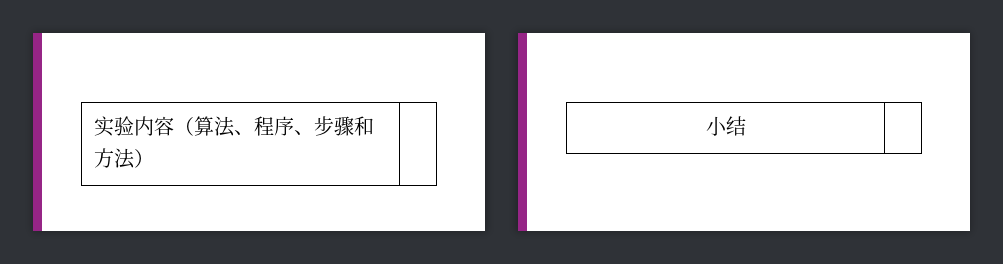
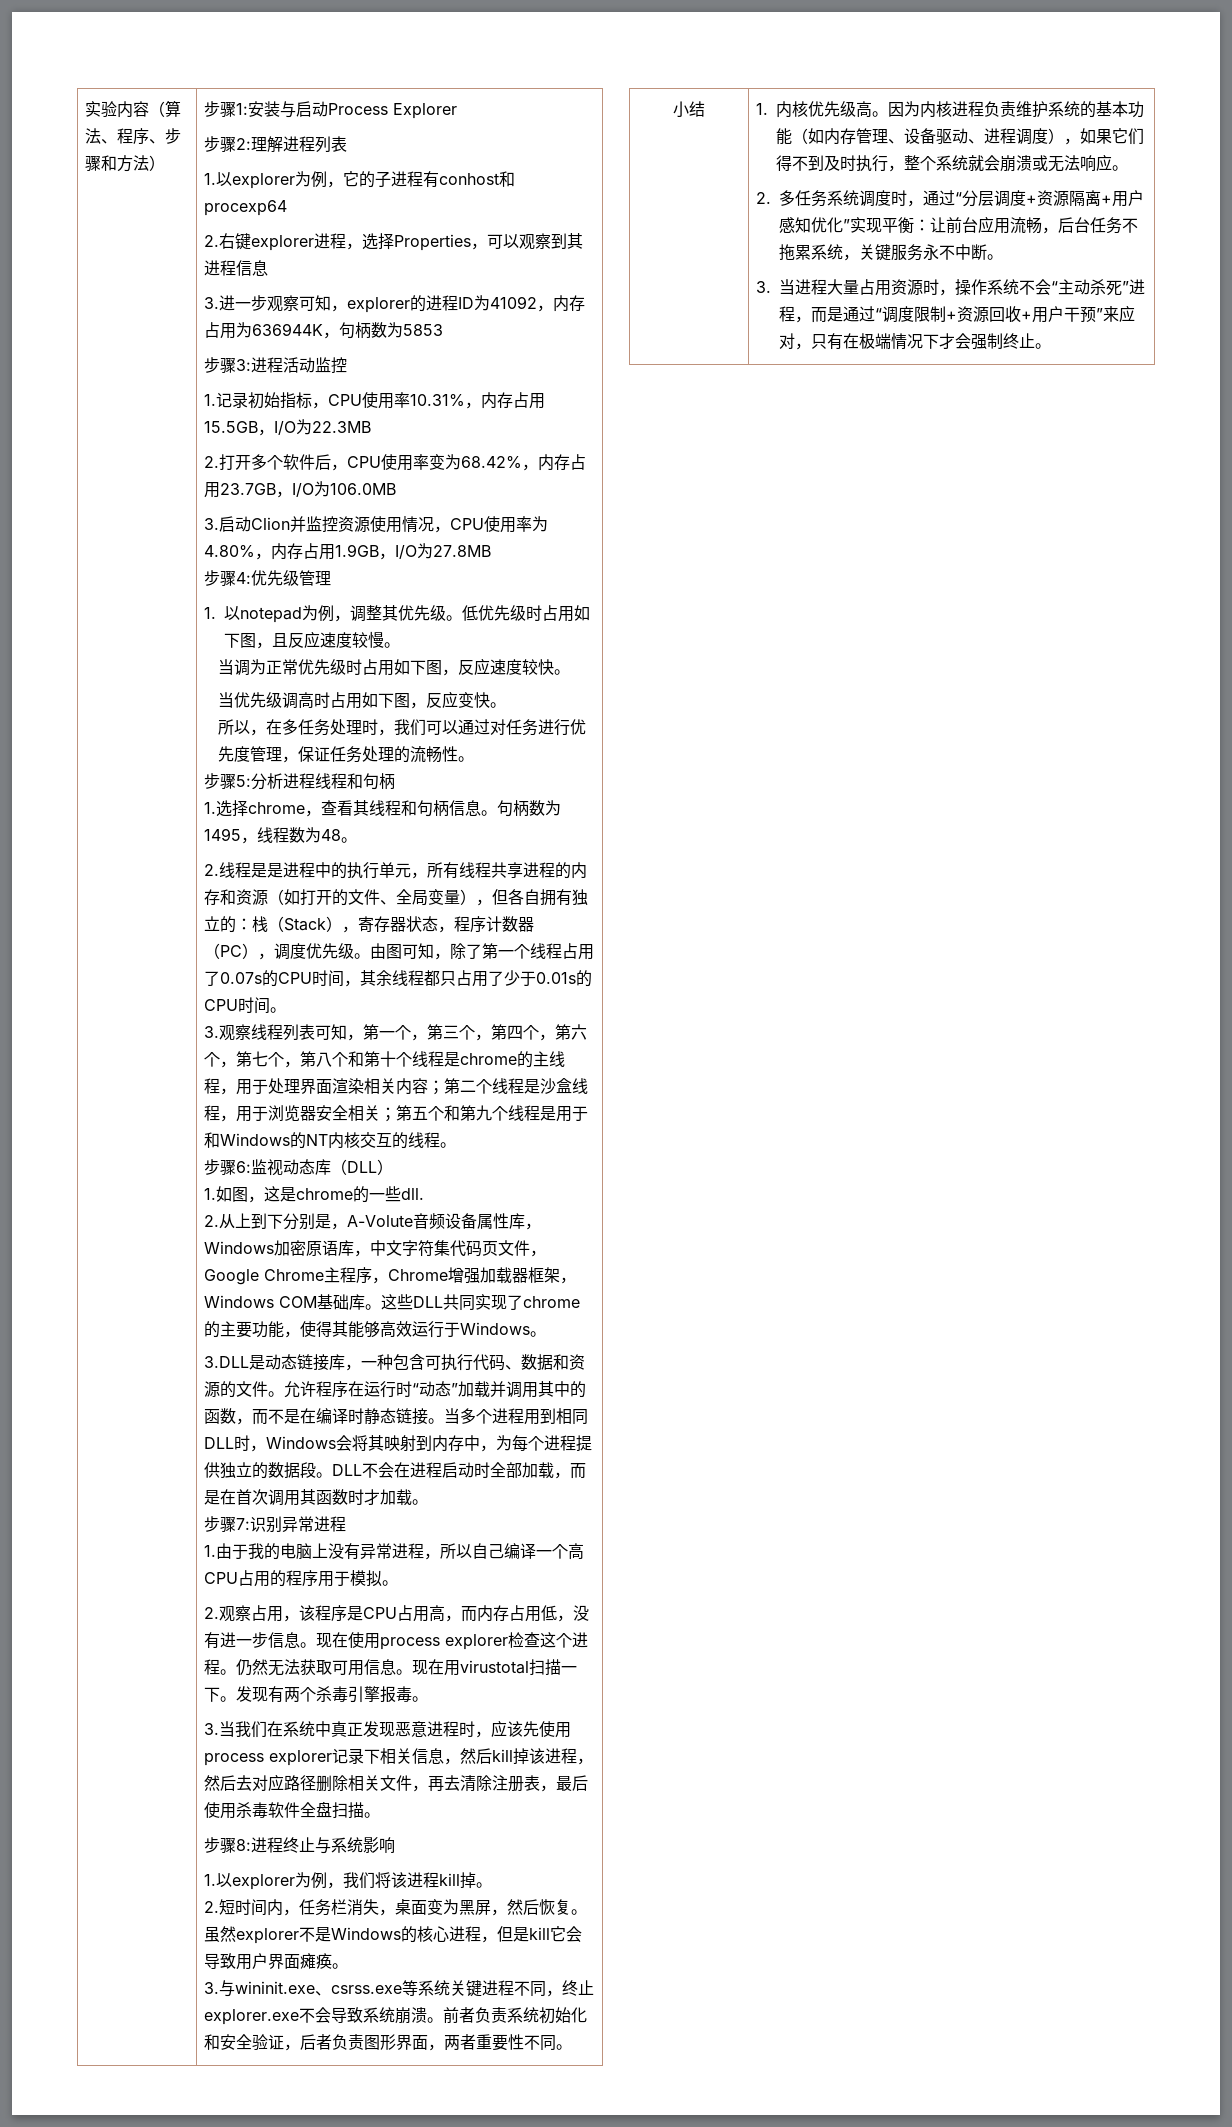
[705,116,746,136] // 小结 | -> [203,101,457,119] [203,136,347,153] [203,171,515,189] [203,200,287,216] [203,233,583,251] [203,260,268,276] [203,295,585,313] [203,322,443,339] [203,357,347,374] [203,392,545,409] [203,419,371,436] [203,454,586,471] [203,481,396,498] [203,516,548,533] [203,543,491,560] [203,570,331,586] [203,605,590,623] [223,631,400,649] [218,658,571,676] [218,691,507,709] [218,719,587,736] [218,746,475,763] [203,773,395,790] [203,800,561,817] [203,827,357,844] [203,862,587,879] [203,889,588,906] [203,916,534,933] [203,943,594,960] [203,970,592,987] [203,997,286,1014] [203,1024,587,1041] [203,1051,565,1068] [203,1078,588,1095] [203,1105,588,1122] [203,1132,456,1149] [203,1159,393,1176] [203,1186,424,1203] [203,1213,541,1230] [203,1240,546,1257] [203,1267,576,1285] [203,1294,580,1311] [203,1321,546,1338] [203,1354,585,1371] [203,1381,586,1398] [203,1408,588,1425] [203,1435,592,1452] [203,1462,586,1479] [203,1489,428,1506] [203,1516,346,1533] [203,1543,584,1560] [203,1570,398,1587] [203,1605,589,1622] [203,1632,588,1650] [203,1659,577,1676] [203,1686,428,1703] [203,1720,571,1738] [203,1748,593,1766] [203,1774,588,1792] [203,1801,380,1819] [203,1837,395,1854] [203,1872,492,1890] [203,1899,587,1916] [203,1926,582,1944] [203,1953,348,1970] [203,1980,594,1997] [203,2007,587,2025] [203,2034,572,2051] [673,101,705,118] [755,101,1144,118] [775,128,1144,145] [775,154,1128,172] [755,190,1144,207] [778,216,1138,234] [778,244,1003,261] [755,279,1145,296] [778,305,1135,323] [778,333,1051,350] 步骤1:安装与启动Process Explorer // 步骤2:理解进程列表 // 1.以explorer为例，它的子进程有conhost和procexp64 // 2.右键explorer进程，选择Properties，可以观察到其进程信息 // 3.进一步观察可知，explorer的进程ID为41092，内存占用为636944K，句柄数为5853 // 步骤3:进程活动监控 // 1.记录初始指标，CPU使用率10.31%，内存占用15.5GB，I/O为22.3MB // 2.打开多个软件后，CPU使用率变为68.42%，内存占用23.7GB，I/O为106.0MB // 3.启动Clion并监控资源使用情况，CPU使用率为4.80%，内存占用1.9GB，I/O为27.8MB // 步骤4:优先级管理 // 1.以notepad为例，调整其优先级。低优先级时占用如下图，且反应速度较慢。 // 当调为正常优先级时占用如下图，反应速度较快。 // 当优先级调高时占用如下图，反应变快。 // 所以，在多任务处理时，我们可以通过对任务进行优先度管理，保证任务处理的流畅性。 // 步骤5:分析进程线程和句柄 // 1.选择chrome，查看其线程和句柄信息。句柄数为1495，线程数为48。 // 2.线程是是进程中的执行单元，所有线程共享进程的内存和资源（如打开的文件、全局变量），但各自拥有独立的：栈（Stack），寄存器状态，程序计数器（PC），调度优先级。由图可知，除了第一个线程占用了0.07s的CPU时间，其余线程都只占用了少于0.01s的CPU时间。 // 3.观察线程列表可知，第一个，第三个，第四个，第六个，第七个，第八个和第十个线程是chrome的主线程，用于处理界面渲染相关内容；第二个线程是沙盒线程，用于浏览器安全相关；第五个和第九个线程是用于和Windows的NT内核交互的线程。 // 步骤6:监视动态库（DLL） // 1.如图，这是chrome的一些dll. // 2.从上到下分别是，A-Volute音频设备属性库，Windows加密原语库，中文字符集代码页文件，Google Chrome主程序，Chrome增强加载器框架，Windows COM基础库。这些DLL共同实现了chrome的主要功能，使得其能够高效运行于Windows。 // 3.DLL是动态链接库，一种包含可执行代码、数据和资源的文件。允许程序在运行时“动态”加载并调用其中的函数，而不是在编译时静态链接。当多个进程用到相同DLL时，Windows会将其映射到内存中，为每个进程提供独立的数据段。DLL不会在进程启动时全部加载，而是在首次调用其函数时才加载。 // 步骤7:识别异常进程 // 1.由于我的电脑上没有异常进程，所以自己编译一个高CPU占用的程序用于模拟。 // 2.观察占用，该程序是CPU占用高，而内存占用低，没有进一步信息。现在使用process explorer检查这个进程。仍然无法获取可用信息。现在用virustotal扫描一下。发现有两个杀毒引擎报毒。 // 3.当我们在系统中真正发现恶意进程时，应该先使用process explorer记录下相关信息，然后kill掉该进程，然后去对应路径删除相关文件，再去清除注册表，最后使用杀毒软件全盘扫描。 // 步骤8:进程终止与系统影响 // 1.以explorer为例，我们将该进程kill掉。 // 2.短时间内，任务栏消失，桌面变为黑屏，然后恢复。虽然explorer不是Windows的核心进程，但是kill它会导致用户界面瘫痪。 // 3.与wininit.exe、csrss.exe等系统关键进程不同，终止explorer.exe不会导致系统崩溃。前者负责系统初始化和安全验证，后者负责图形界面，两者重要性不同。 // 小结 | 1.内核优先级高。因为内核进程负责维护系统的基本功能（如内存管理、设备驱动、进程调度），如果它们得不到及时执行，整个系统就会崩溃或无法响应。 // 2.多任务系统调度时，通过“分层调度+资源隔离+用户感知优化”实现平衡：让前台应用流畅，后台任务不拖累系统，关键服务永不中断。 // 3.当进程大量占用资源时，操作系统不会“主动杀死”进程，而是通过“调度限制+资源回收+用户干预”来应对，只有在极端情况下才会强制终止。

